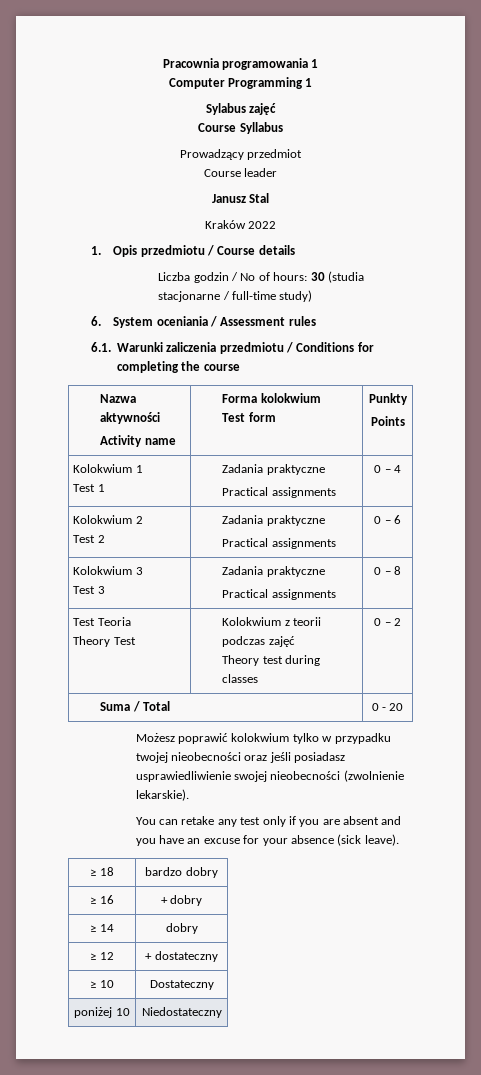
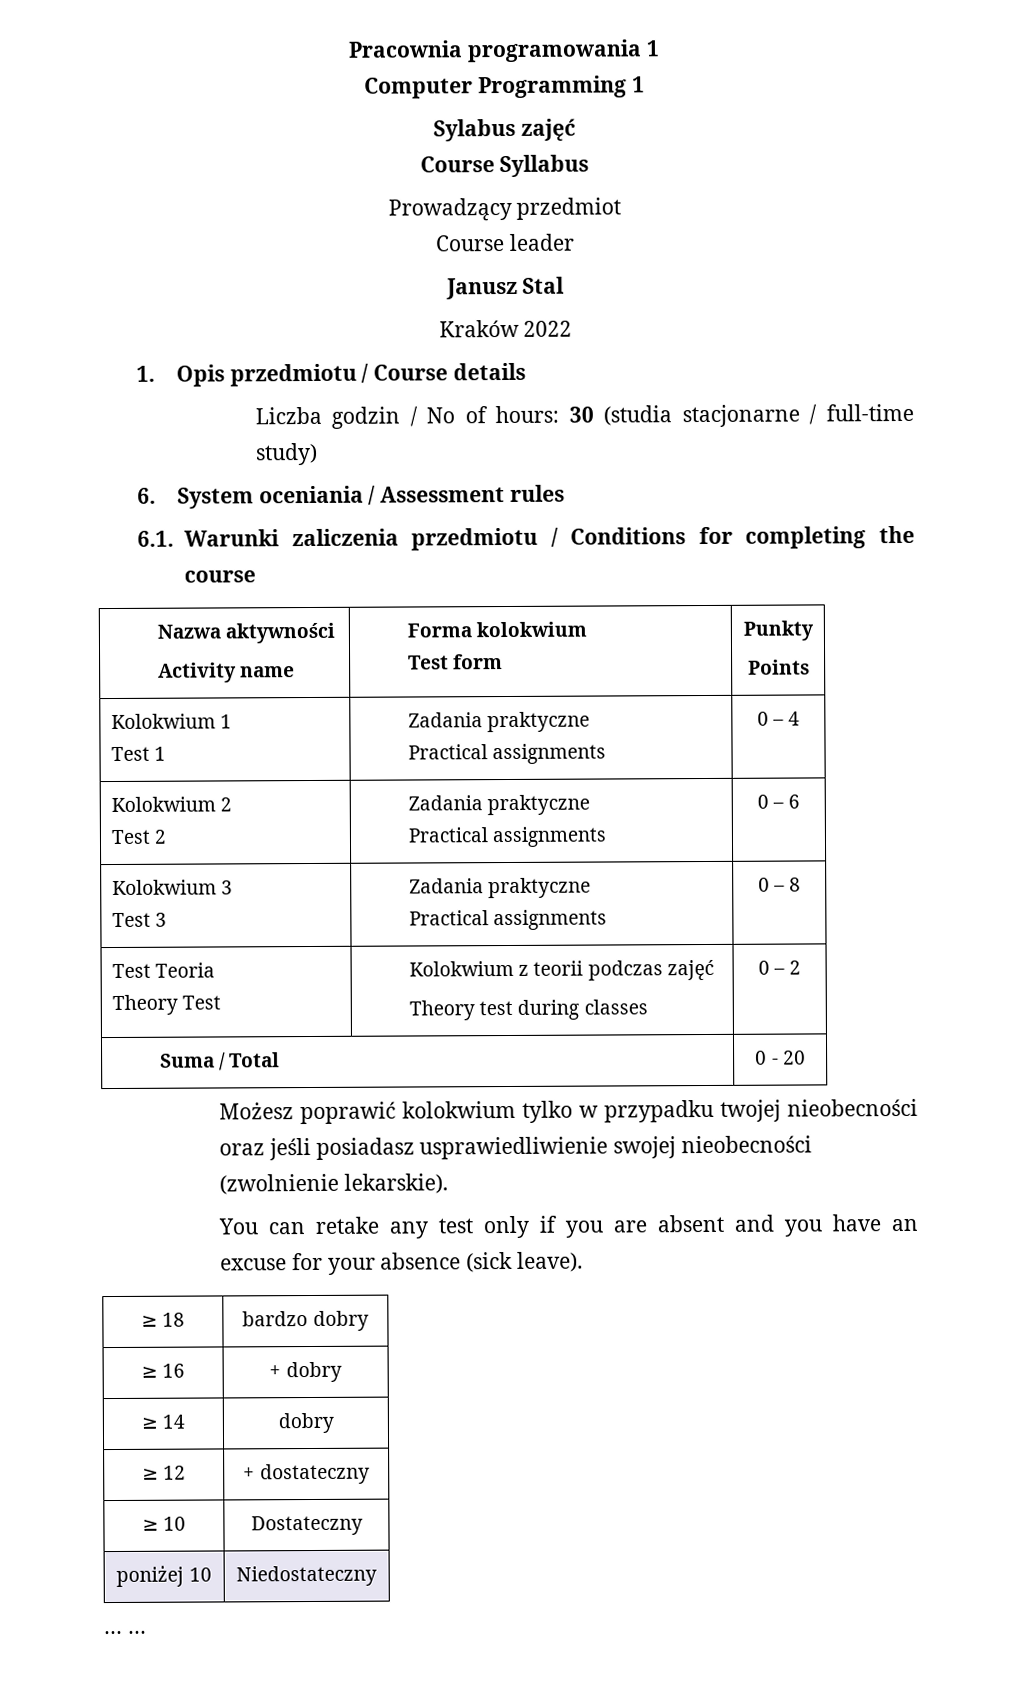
(222, 1012) none -> [103,1630,146,1635] // … …

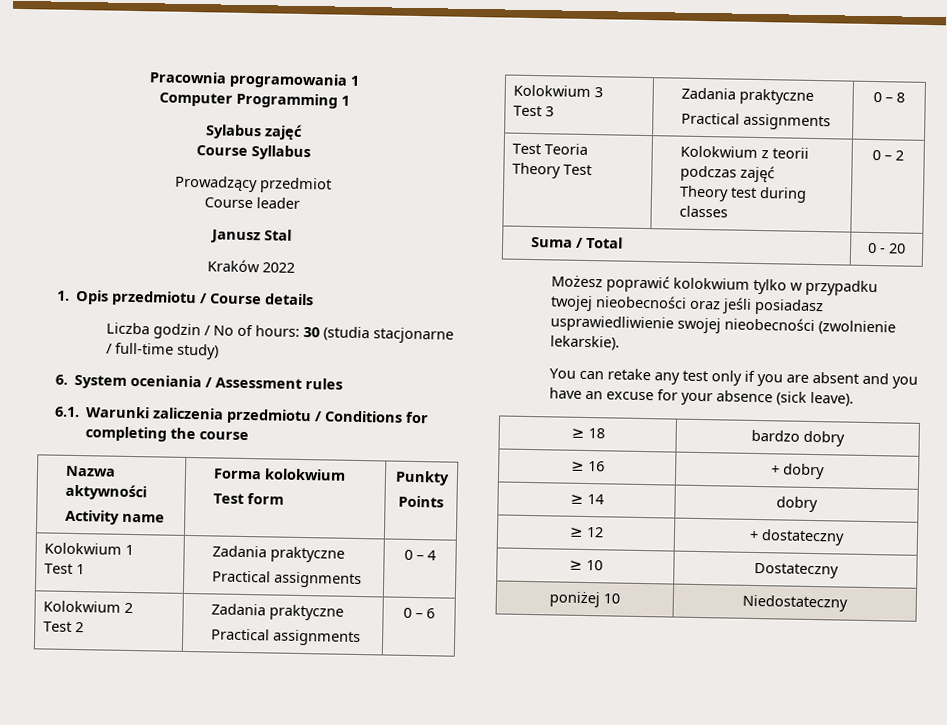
[103,1630,146,1635] // … … -> (848, 603) none

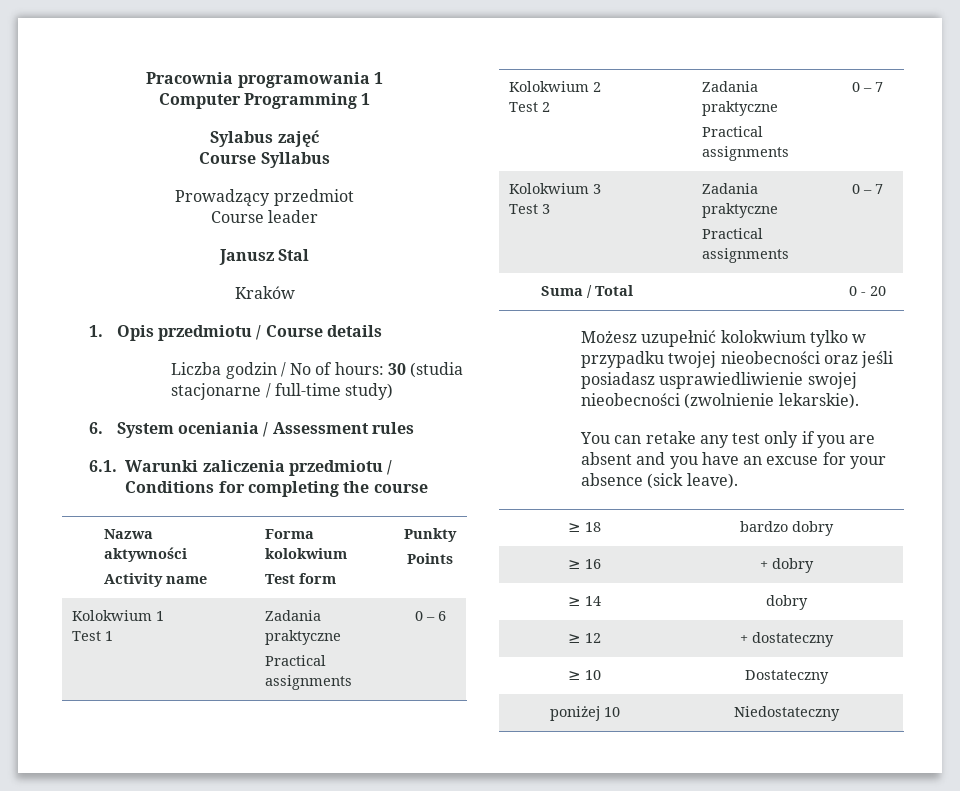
[262,262,295,273] 2022 -> (295, 292) none
[427,550,436,561] 4 -> [437,611,446,621] 6
[426,608,435,619] 6 -> [874,82,883,92] 7
[896,92,905,103] [512,143,589,155] [512,162,593,179] [680,145,810,159] [680,165,776,183] [679,185,808,203] [679,205,729,218] [872,150,904,161] 8 // Test Teoria // Theory Test | Kolokwium z teorii podczas zajęć // Theory test during classes | 0 – 2 -> [874,184,883,194] 7
[606,275,671,293] poprawić -> [641,330,717,347] uzupełnić

